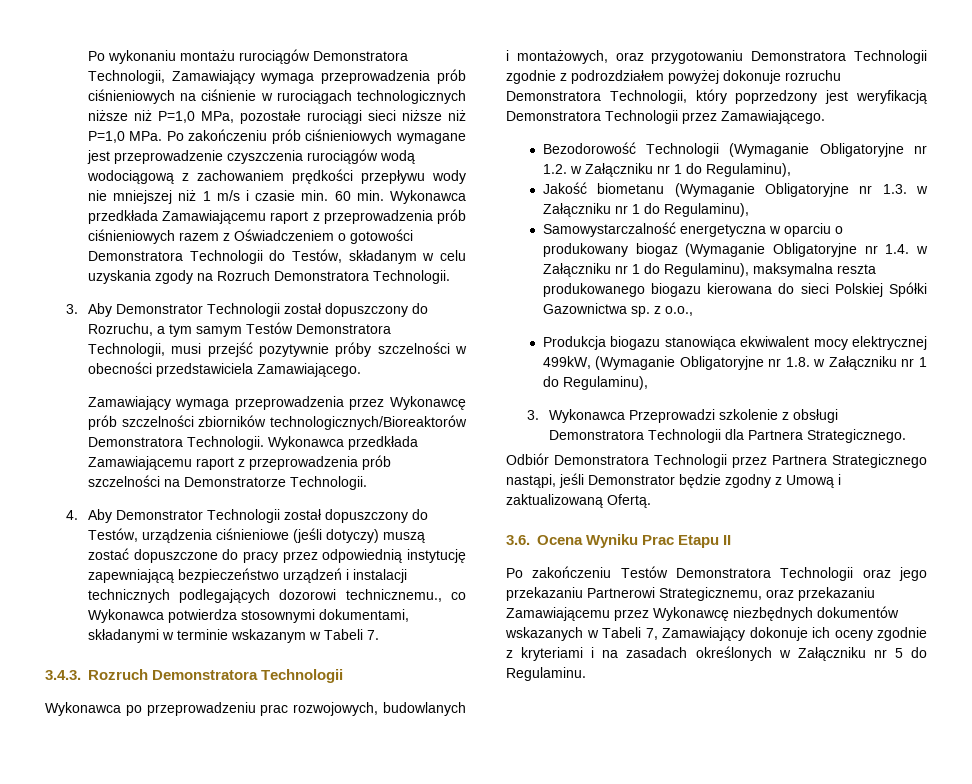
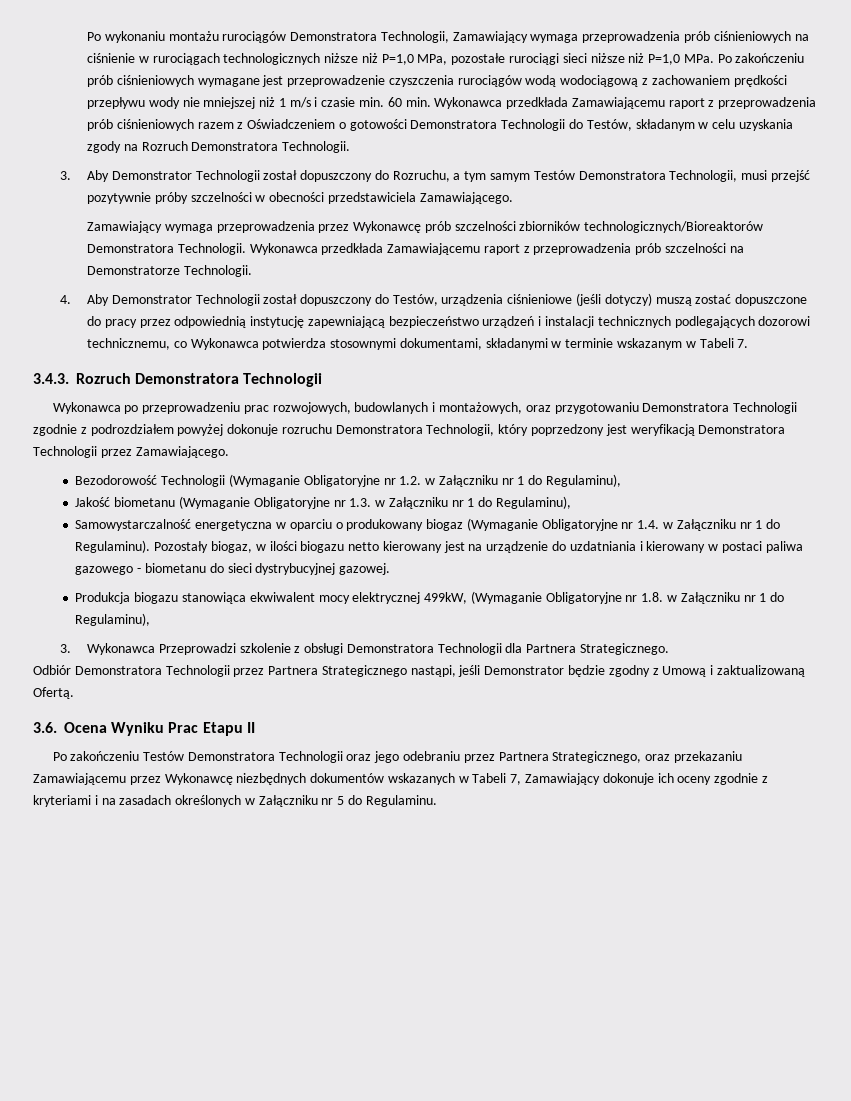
[345,589,442,602] technicznemu., -> [87,338,171,350] technicznemu,
[663,263,876,277] [542,282,927,297] [542,303,693,317] Regulaminu), maksymalna reszta produkowanego biogazu kierowana do sieci Polskiej Spółki Gazownictwa sp. z o.o., -> [75,540,803,553] [75,563,391,575] Regulaminu). Pozostały biogaz, w ilości biogazu netto kierowany jest na urządzenie do uzdatniania i kierowany w postaci paliwa gazowego - biometanu do sieci dystrybucyjnej gazowej.
[506,587,762,601] przekazaniu Partnerowi Strategicznemu, -> [402,751,642,763] odebraniu przez Partnera Strategicznego,

